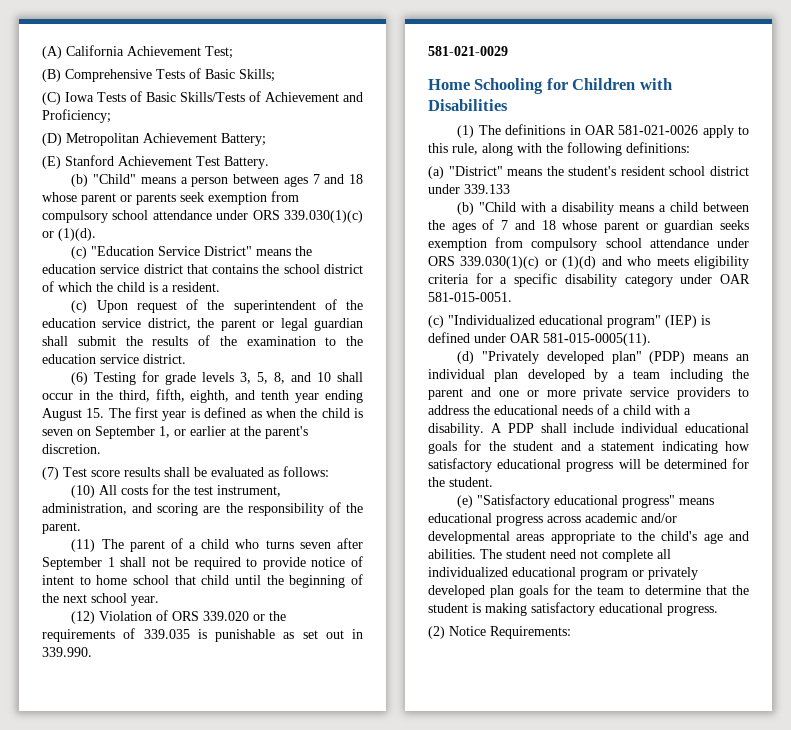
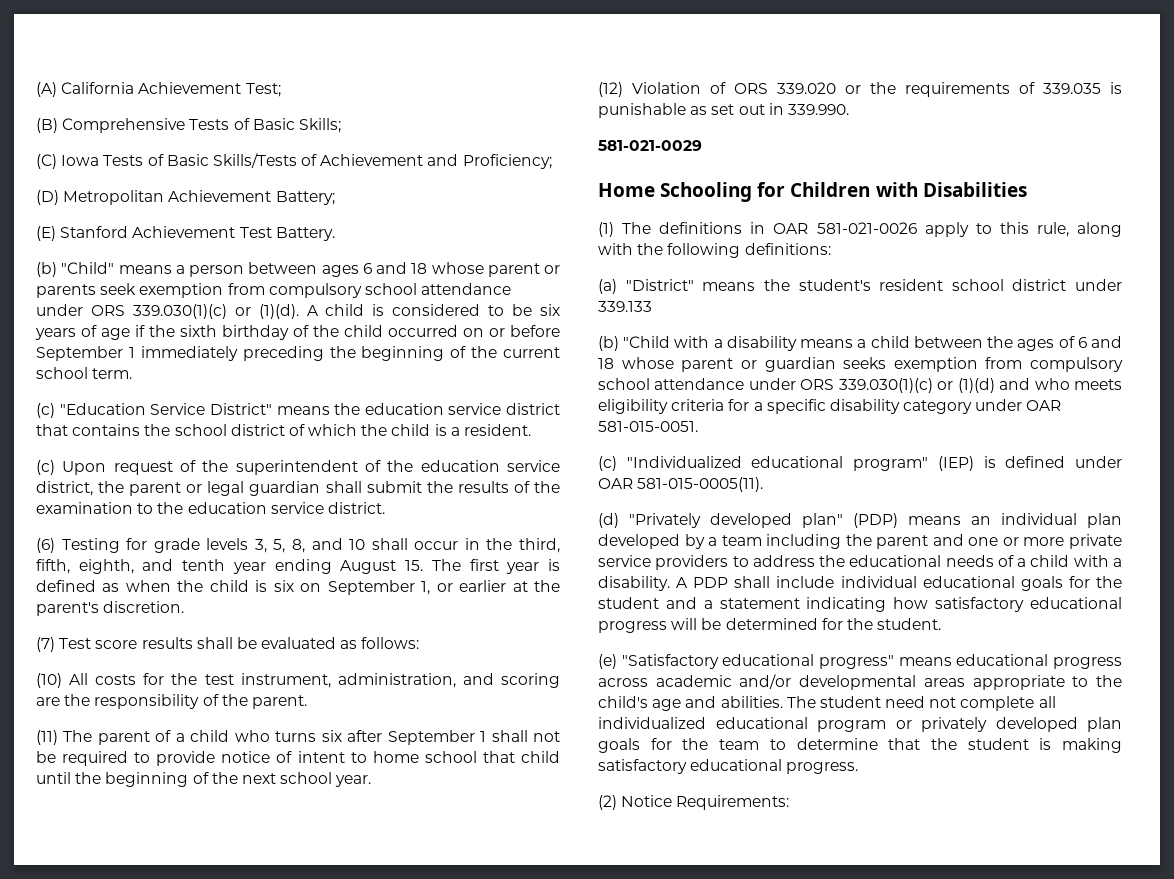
[312,174,320,184] 7 -> [362,263,372,274] 6
(96, 234) none -> [306,304,561,316] [35,325,560,340] [36,346,560,361] [36,367,133,379] A child is considered to be six years of age if the sixth birthday of the child occurred on or before September 1 immediately preceding the beginning of the current school term.
[42,429,73,436] seven -> [273,580,294,592] six
[299,542,331,549] seven -> [321,730,342,742] six
[501,220,509,230] 7 -> [1077,337,1087,348] 6

